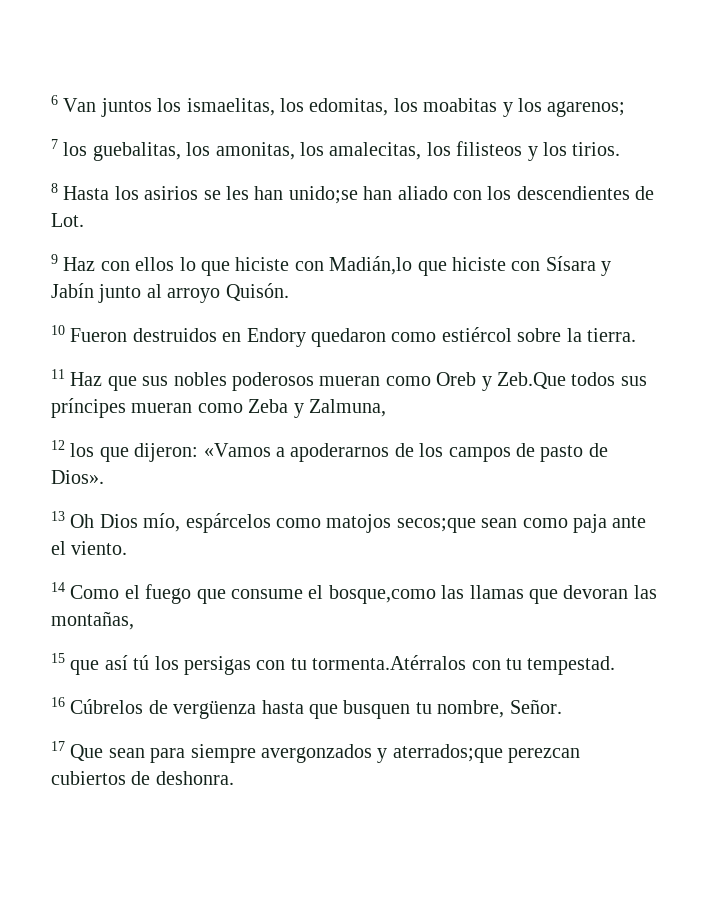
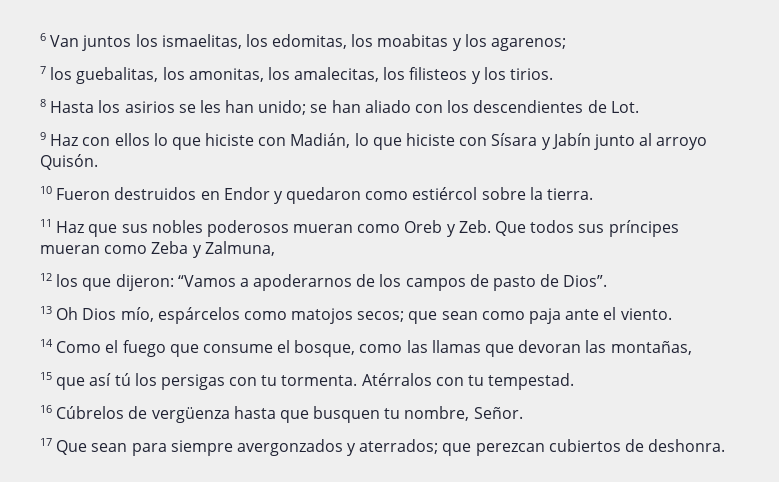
[288,186,358,204] unido;se -> [258,100,328,115] unido; se
[329,256,413,275] Madián,lo -> [290,133,369,148] Madián, lo
[246,328,306,347] Endory -> [223,187,283,204] Endor y
[496,372,566,389] Zeb.Que -> [458,220,527,236] Zeb. Que
[203,443,271,457] «Vamos -> [177,275,236,287] “Vamos
[51,470,104,484] Dios». -> [563,275,608,287] Dios”.
[396,518,476,533] secos;que -> [357,311,438,324] secos; que
[328,585,436,604] bosque,como -> [294,340,403,357] bosque, como
[312,655,467,670] tormenta.Atérralos -> [281,373,432,386] tormenta. Atérralos
[392,744,503,763] aterrados;que -> [359,439,472,456] aterrados; que

